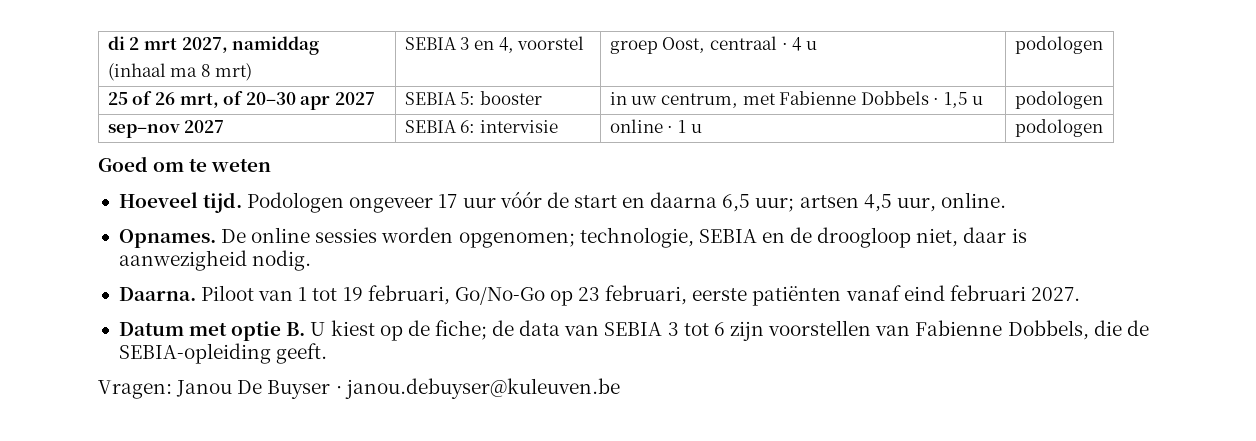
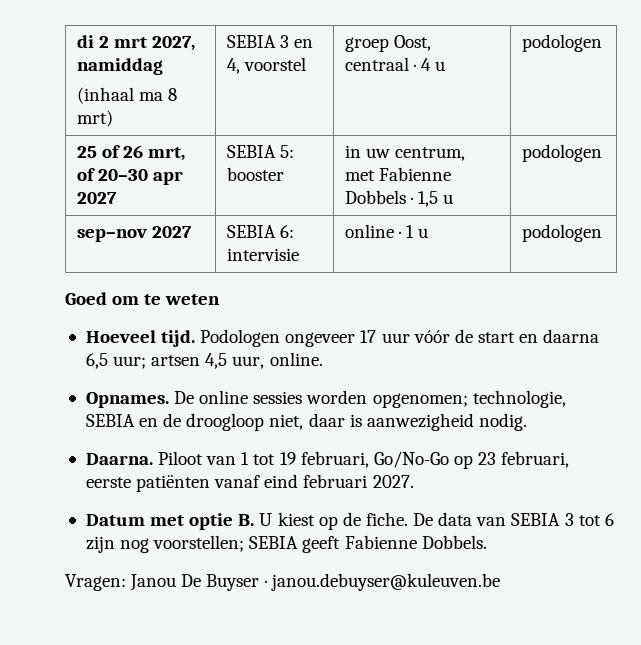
[434,320,515,340] fiche; de -> [365,512,434,526] fiche. De
[768,320,1149,340] [118,343,328,364] voorstellen van Fabienne Dobbels, die de SEBIA-opleiding geeft. -> [120,535,487,553] nog voorstellen; SEBIA geeft Fabienne Dobbels.

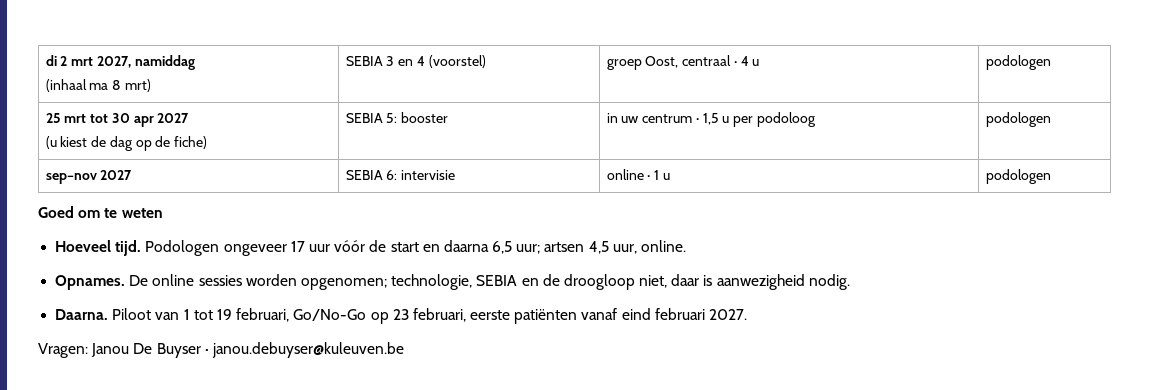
[227,57,307,74] 4, voorstel -> [416,55,486,68] 4 (voorstel)
[102,145,186,161] [77,168,184,185] [77,192,118,204] of 26 mrt, of 20–30 apr 2027 -> [64,113,190,127] [45,136,208,151] mrt tot 30 apr 2027 // (u kiest de dag op de fiche)
[395,147,466,161] [345,167,452,181] [345,190,407,204] centrum, met Fabienne Dobbels -> [642,114,693,123] centrum
(454, 199) none -> [733,112,816,127] per podoloog
[85,512,614,530] [85,535,487,553] // Datum met optie B. U kiest op de fiche. De data van SEBIA 3 tot 6 zijn nog voorstellen; SEBIA geeft Fabienne Dobbels. -> (748, 314) none

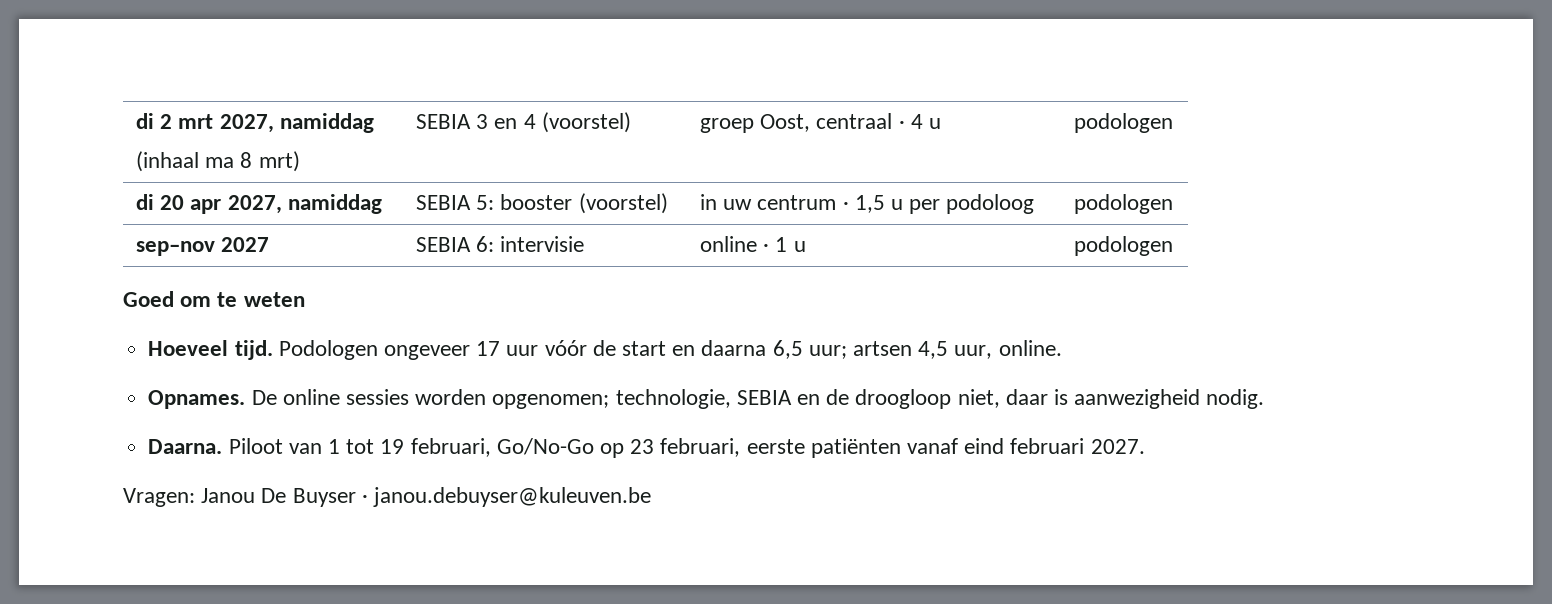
[45,113,190,127] [45,136,208,151] 25 mrt tot 30 apr 2027 // (u kiest de dag op de fiche) -> [136,194,382,214] di 20 apr 2027, namiddag
(449, 117) none -> [578,193,668,214] (voorstel)

